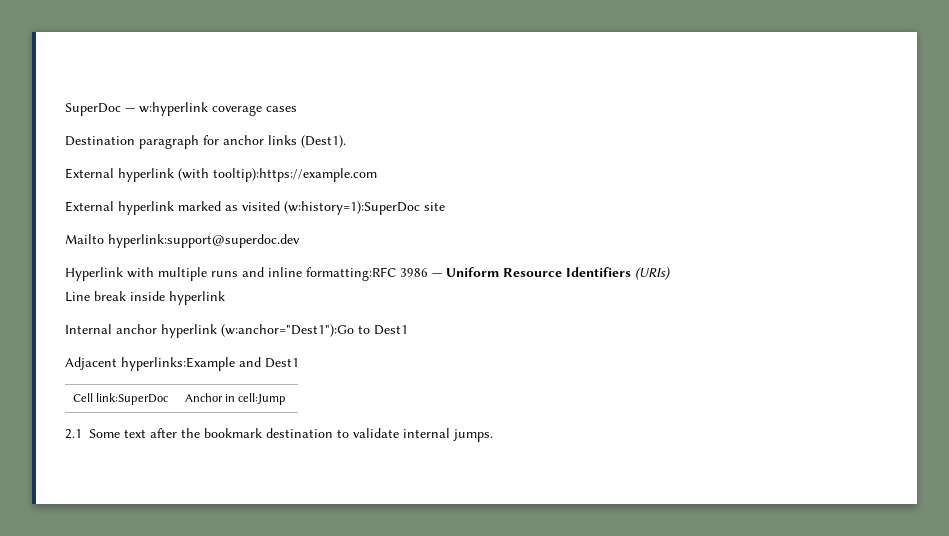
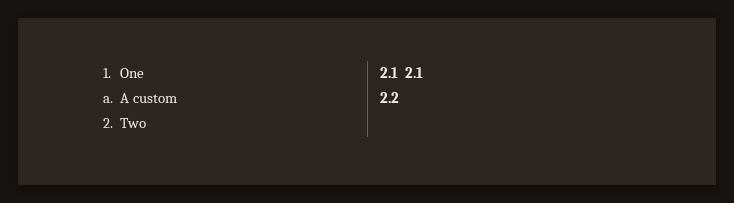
[65,102,297,116] [65,135,346,149] [65,168,377,182] [65,201,445,215] [65,234,300,248] [65,267,671,281] [65,291,225,305] [65,324,408,338] [65,357,299,371] [72,393,168,405] [184,393,287,405] [65,428,493,442] SuperDoc — w:hyperlink coverage cases // Destination paragraph for anchor links (Dest1). // External hyperlink (with tooltip):https://example.com // External hyperlink marked as visited (w:history=1):SuperDoc site // Mailto hyperlink:support@superdoc.dev // Hyperlink with multiple runs and inline formatting:RFC 3986 — Uniform Resource Identifiers (URIs) // Line break inside hyperlink // Internal anchor hyperlink (w:anchor="Dest1"):Go to Dest1 // Adjacent hyperlinks:Example and Dest1 // Cell link:SuperDoc | Anchor in cell:Jump // 2.1 Some text after the bookmark destination to validate internal jumps. -> [102,68,145,78] [102,93,178,103] [102,118,147,128] [380,67,424,78] [380,92,399,103] 1. One // a. A custom // 2. Two // 2.1 2.1 // 2.2

